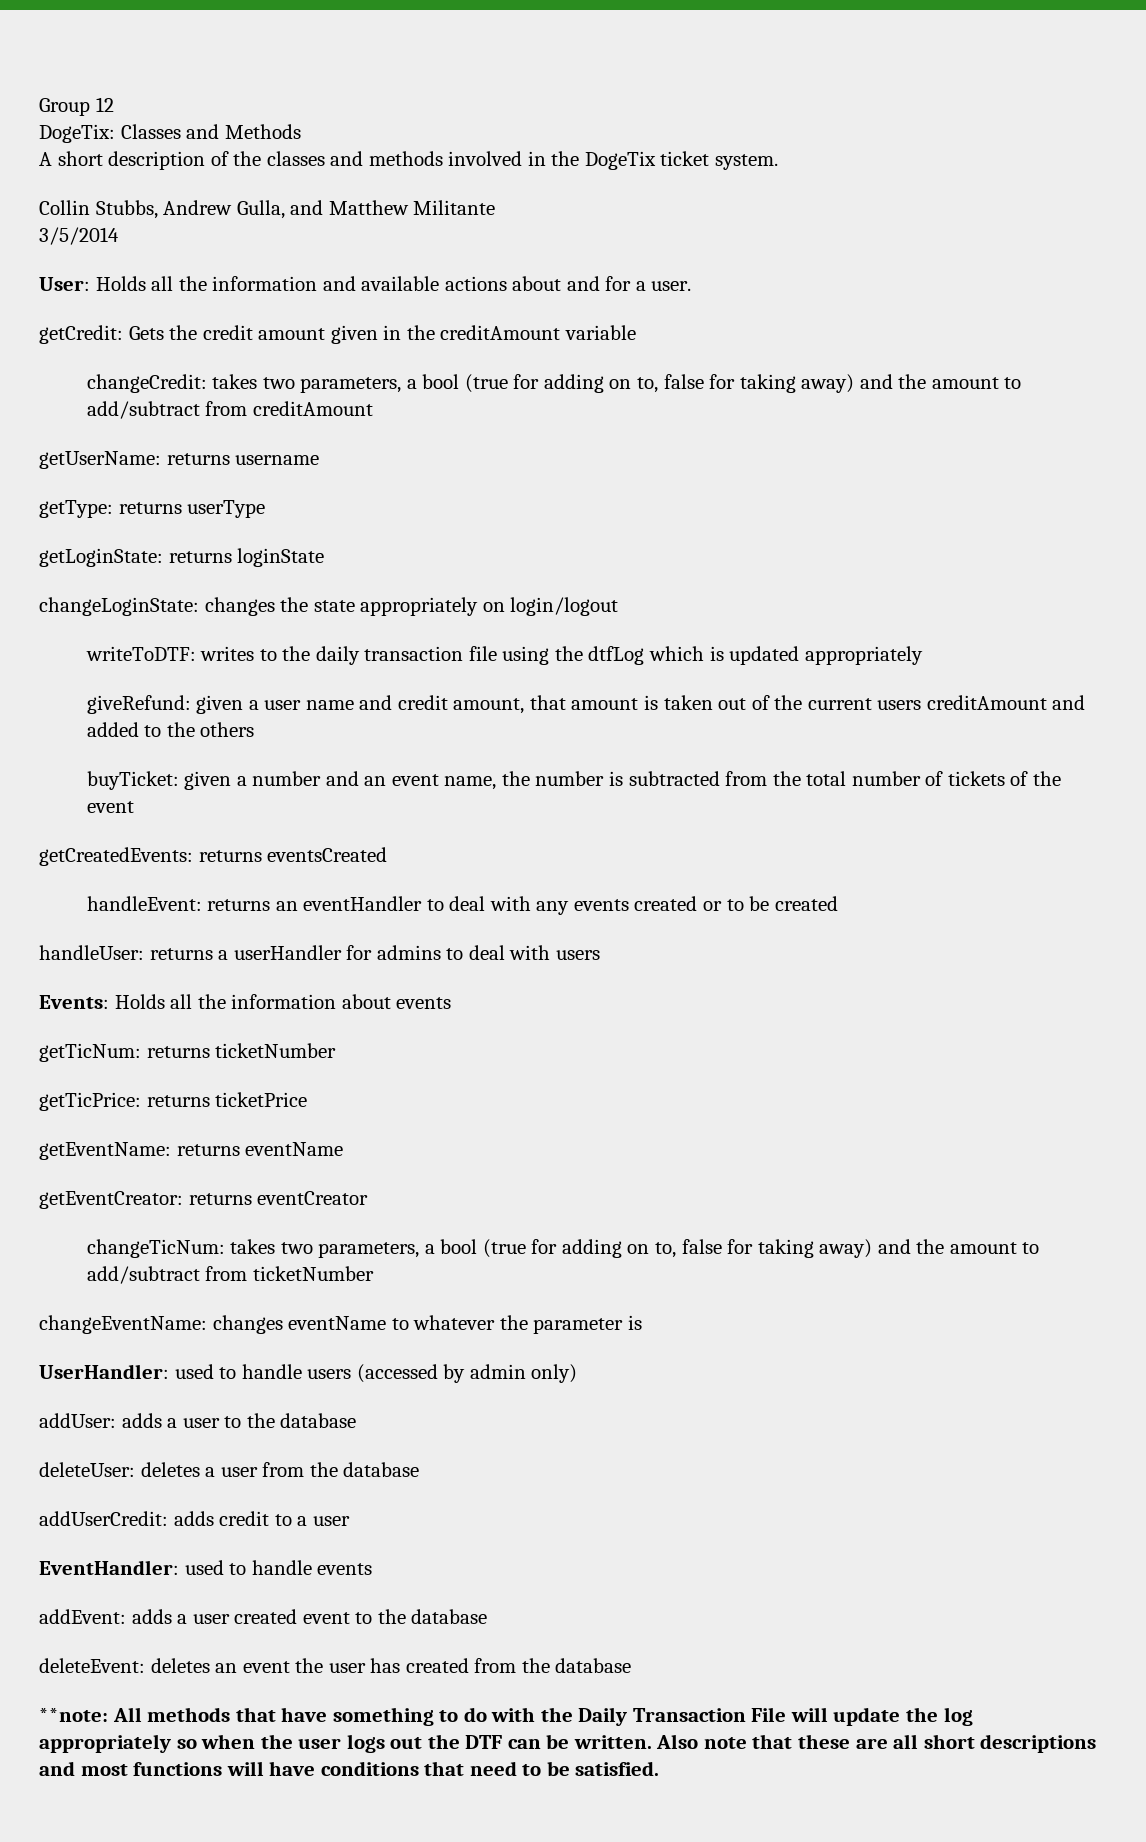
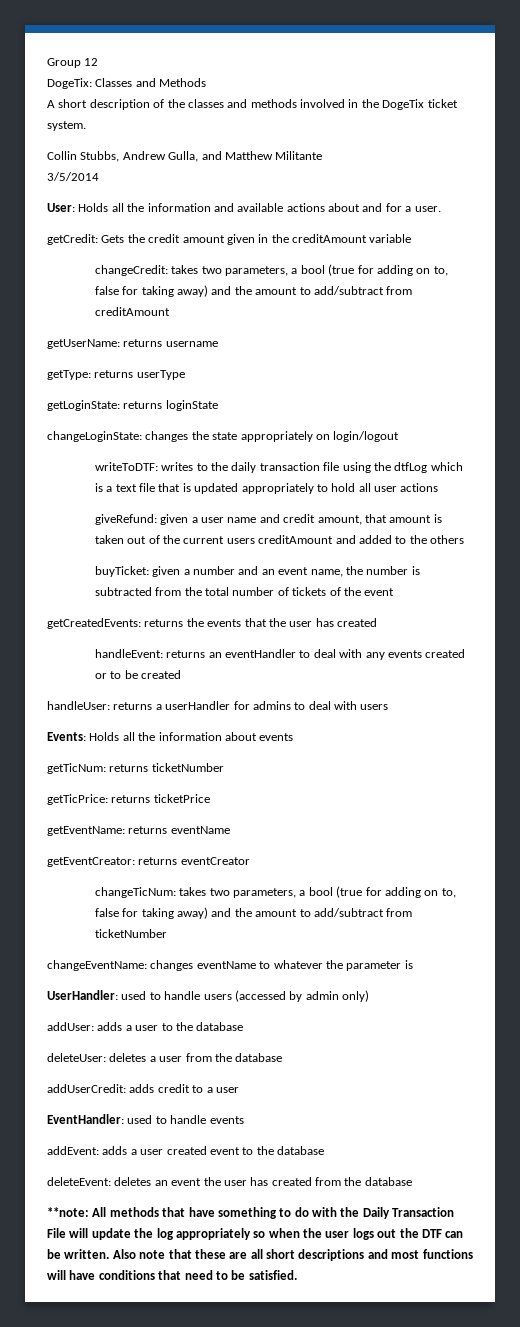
[729,646,923,665] updated appropriately -> [106,483,439,494] a text file that is updated appropriately to hold all user actions
[267,847,388,862] eventsCreated -> [186,618,377,627] the events that the user has created

